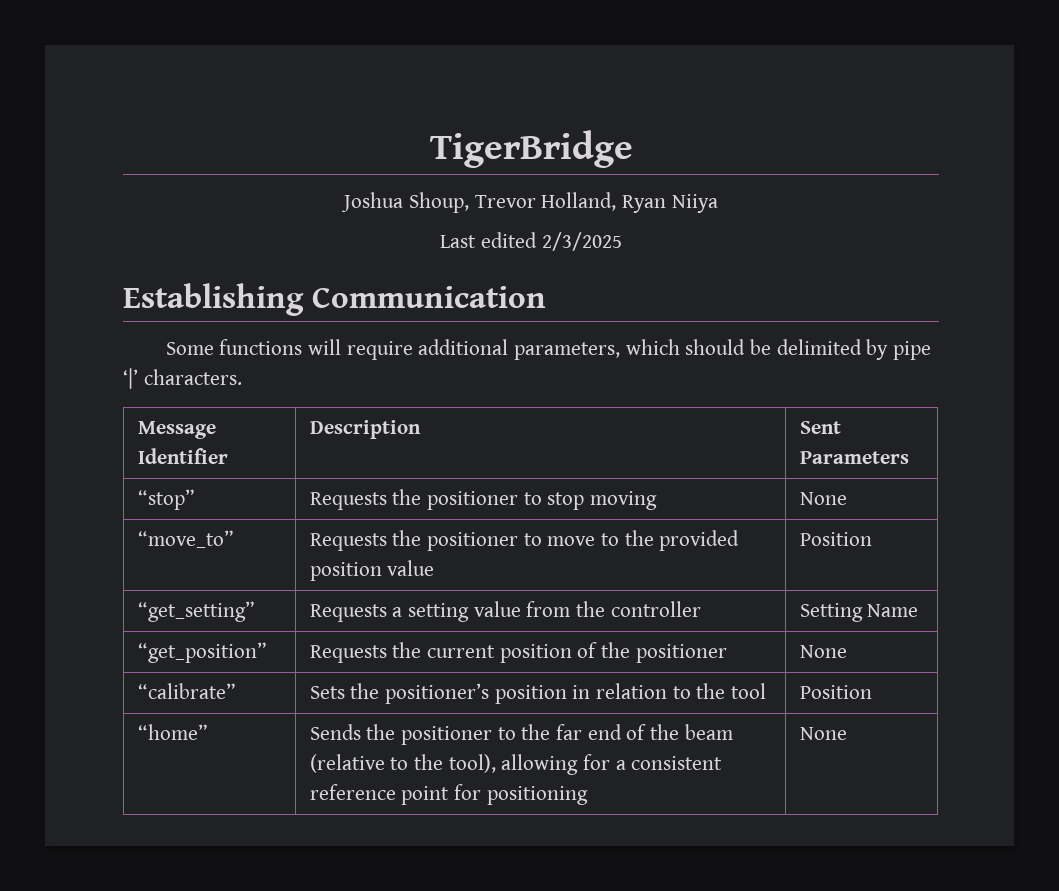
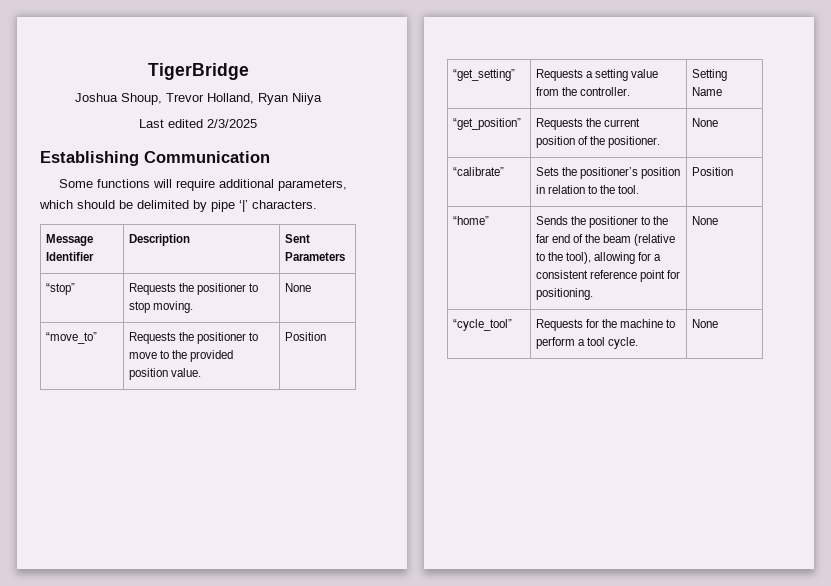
[589,491,657,510] moving -> [153,301,194,313] moving.
[387,560,435,576] value -> [171,368,202,377] value.
[610,601,701,617] controller -> [580,87,631,96] controller.
[635,644,727,663] positioner -> [608,136,661,148] positioner.
[730,683,766,699] tool -> [618,185,640,194] tool.
[486,786,588,805] [799,727,847,740] positioning | None -> [535,288,593,300] [691,216,718,225] [452,319,512,331] [535,319,676,331] [535,337,639,349] [691,319,718,328] positioning. | None // “cycle_tool” | Requests for the machine to perform a tool cycle. | None

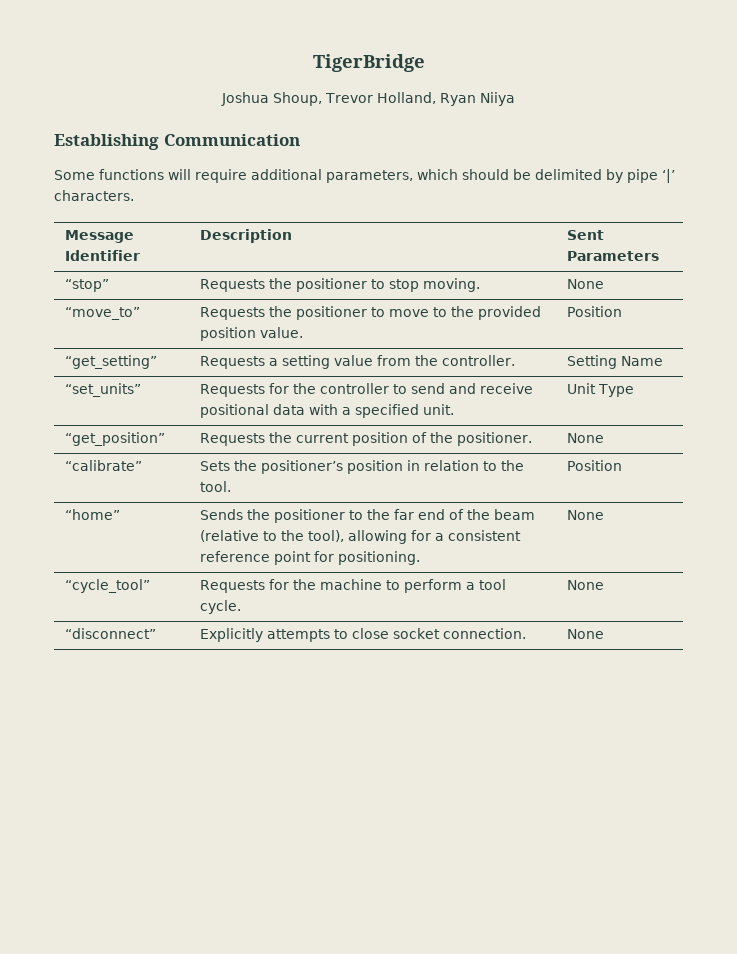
[139,119,257,128] // Last edited 2/3/2025 -> (515, 99) none
(722, 91) none -> [64,383,141,397] [199,383,533,397] [199,404,454,418] [566,383,634,397] // “set_units” | Requests for the controller to send and receive positional data with a specified unit. | Unit Type
(718, 323) none -> [64,628,156,639] [199,628,526,642] [566,629,604,639] // “disconnect” | Explicitly attempts to close socket connection. | None

